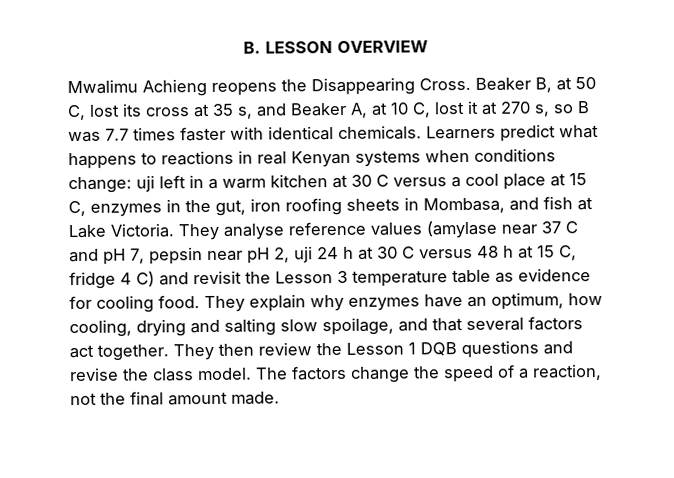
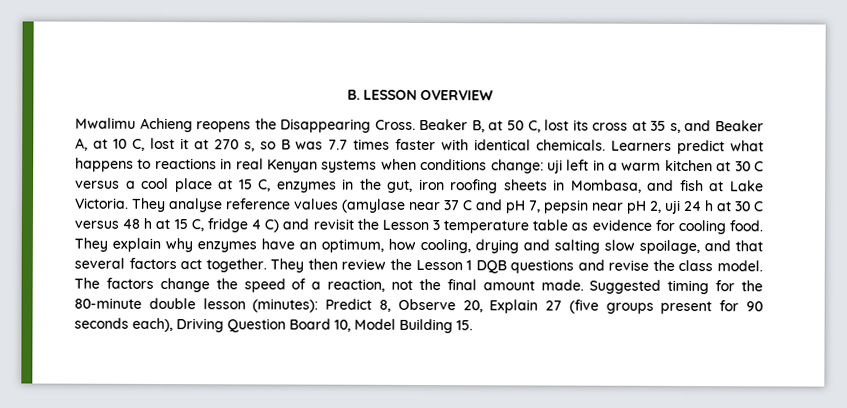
(280, 398) none -> [589,279,763,295] [74,297,764,315] [74,317,473,334] Suggested timing for the 80-minute double lesson (minutes): Predict 8, Observe 20, Explain 27 (five groups present for 90 seconds each), Driving Question Board 10, Model Building 15.

